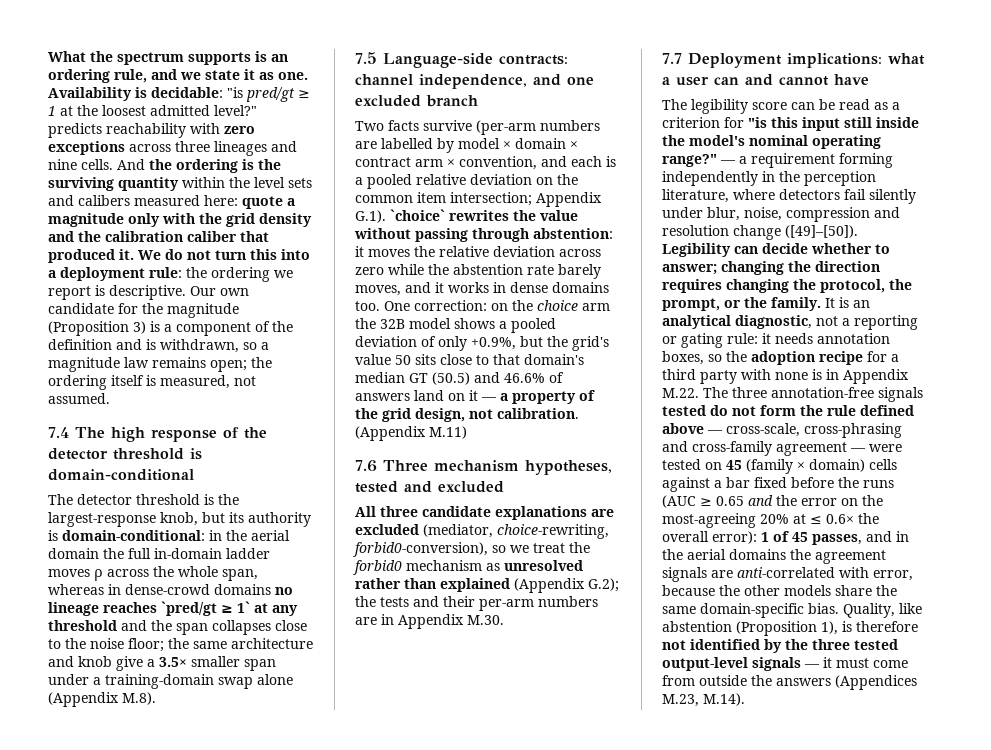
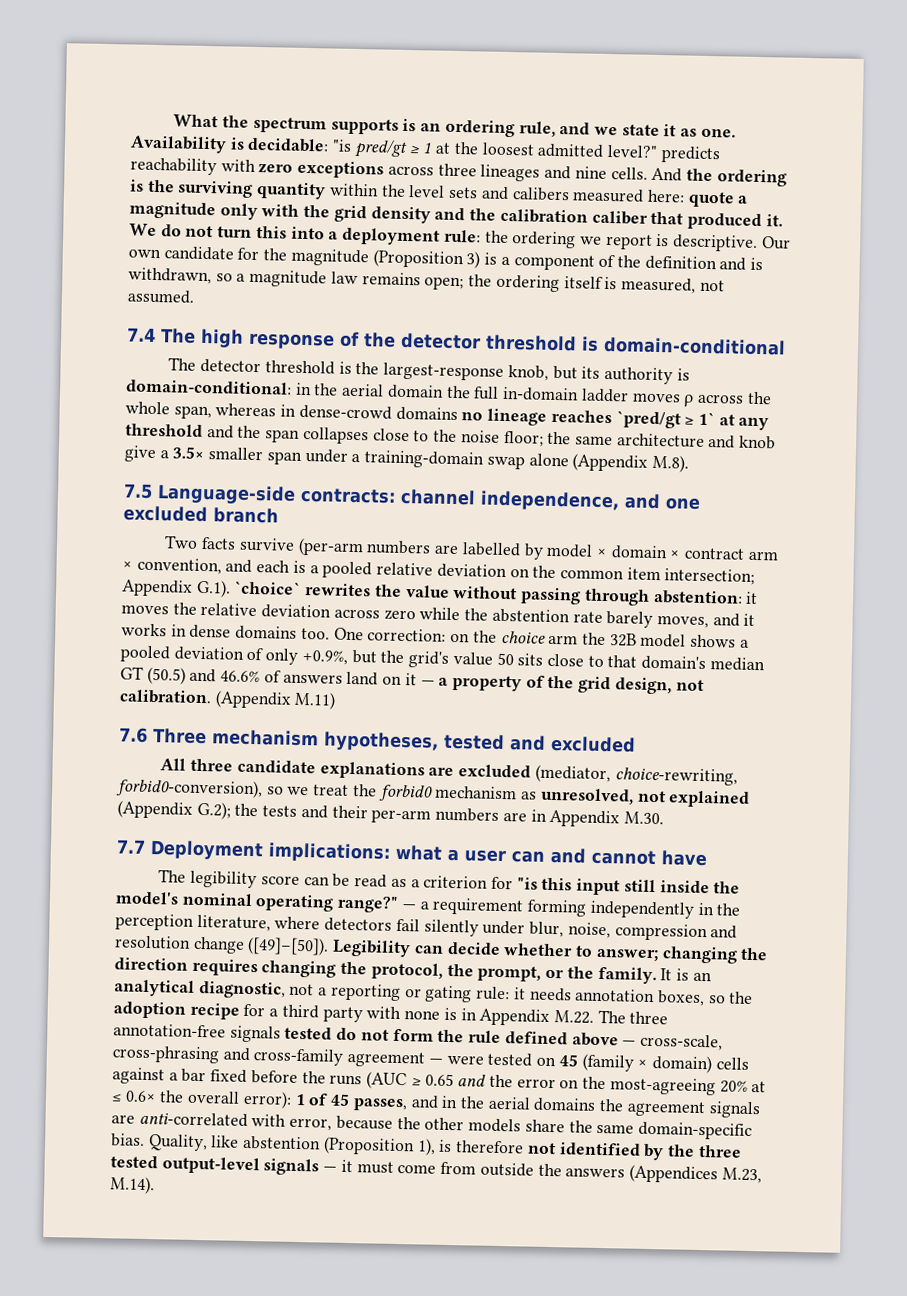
[504,560,583,571] [355,578,436,589] unresolved rather than -> [539,787,666,805] unresolved, not

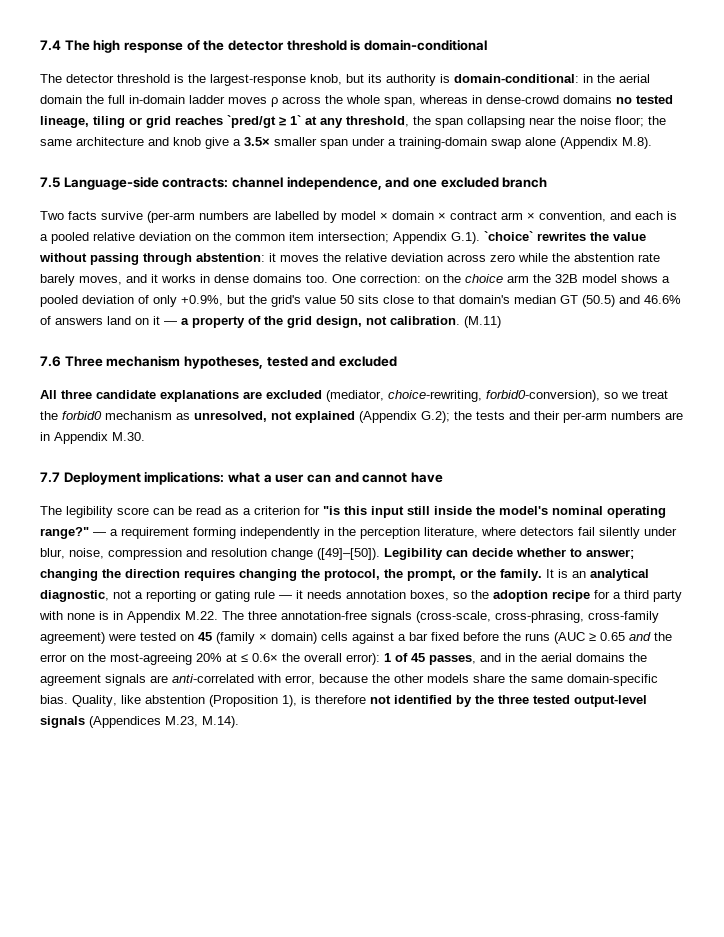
[173,114,736,138] [130,135,721,164] [130,157,787,187] [130,179,749,208] [129,201,783,231] [129,223,791,252] [128,246,764,271] [128,267,725,294] [127,289,195,304] What the spectrum supports is an ordering rule, and we state it as one. Availability is decidable: "is pred/gt ≥ 1 at the loosest admitted level?" predicts reachability with zero exceptions across three lineages and nine cells. And the ordering is the surviving quantity within the level sets and calibers measured here: quote a magnitude only with the grid density and the calibration caliber that produced it. We do not turn this into a deployment rule: the ordering we report is descriptive. Our own candidate for the magnitude (Proposition 3) is a component of the definition and is withdrawn, so a magnitude law remains open; the ordering itself is measured, not assumed. // -> (40, 45) none
[487,408,548,426] lineage -> [636,95,673,104] [40,116,171,128] tested lineage, tiling or grid
[125,423,430,445] threshold and the span collapses close to -> [346,116,555,128] threshold, the span collapsing near
[214,690,337,710] (Appendix M.11) -> [464,316,501,328] (M.11)
[476,986,511,1001] rule: -> [254,590,292,599] rule —
[284,1026,723,1051] [112,1045,443,1068] tested do not form the rule defined above — cross-scale, cross-phrasing and cross-family agreement — -> [416,611,659,623] [40,632,105,644] (cross-scale, cross-phrasing, cross-family agreement)
[323,1159,626,1178] — it must come from outside the answers -> (85, 722) none

